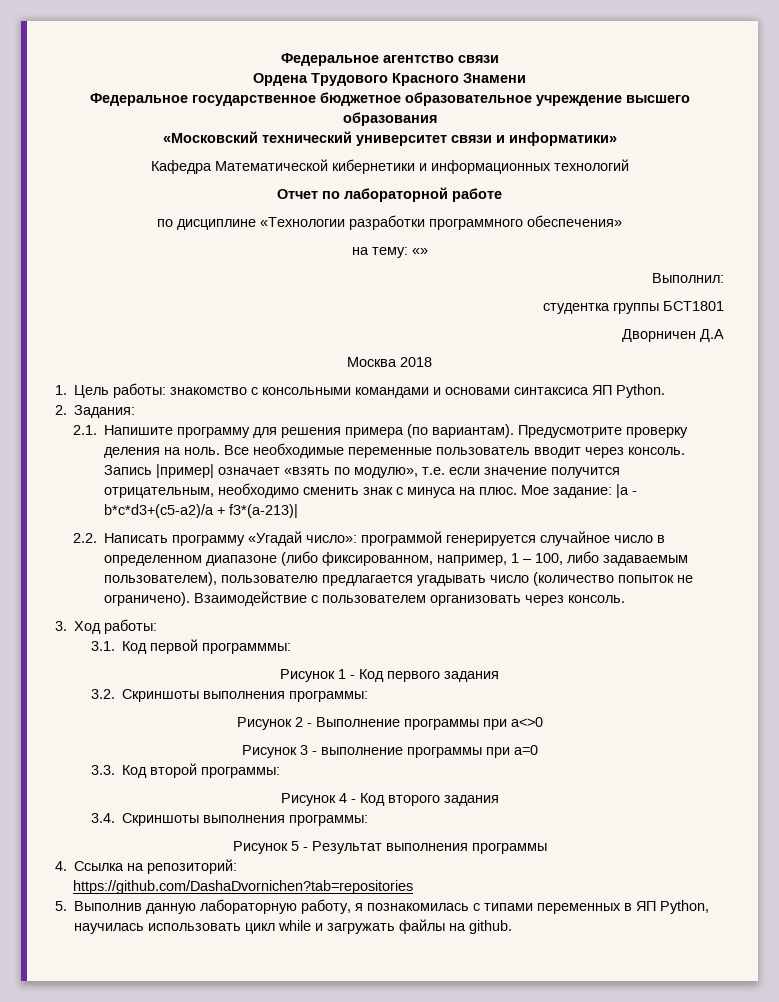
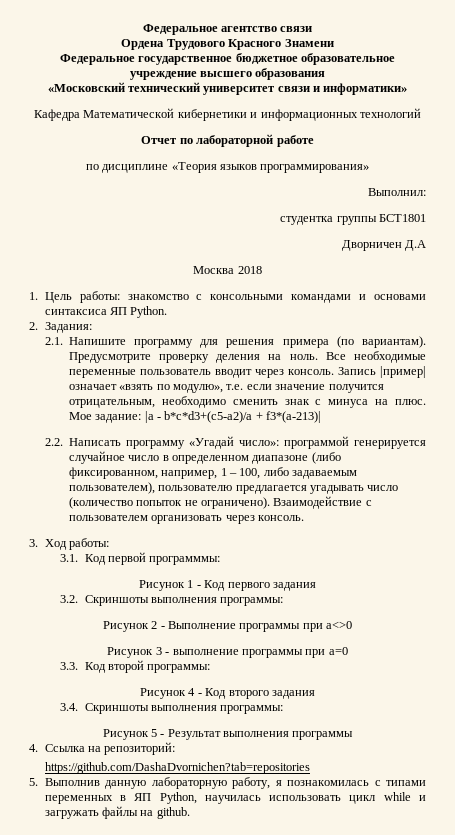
[260,215,622,230] [351,247,428,258] «Технологии разработки программного обеспечения» // на тему: «» -> [171,162,370,173] «Теория языков программирования»

